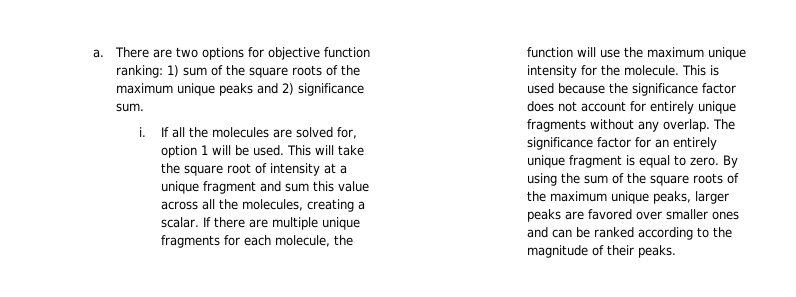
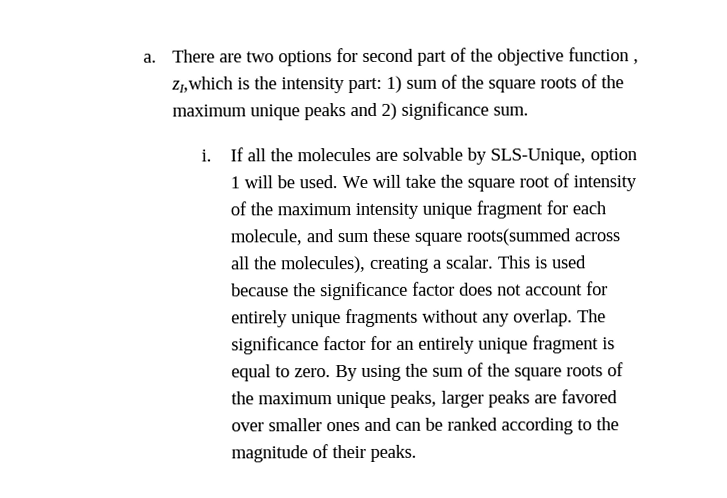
[267,47,370,60] [115,65,163,78] objective function ranking: -> [361,47,639,66] [170,76,382,94] second part of the objective function , zI,which is the intensity part:
[296,127,358,139] solved for, -> [402,147,587,165] solvable by SLS-Unique,
[287,145,312,156] This -> [342,175,369,189] We
[324,163,348,174] [161,181,370,194] at a unique fragment and sum this value -> [230,200,607,220] [230,228,572,246] of the maximum intensity unique fragment for each molecule, and sum these square roots(summed
[242,199,304,211] molecules, -> [281,255,367,274] molecules),
[203,217,361,230] [161,235,354,248] [527,47,747,60] [527,65,680,78] If there are multiple unique fragments for each molecule, the function will use the maximum unique intensity for the molecule. -> (495, 262) none

